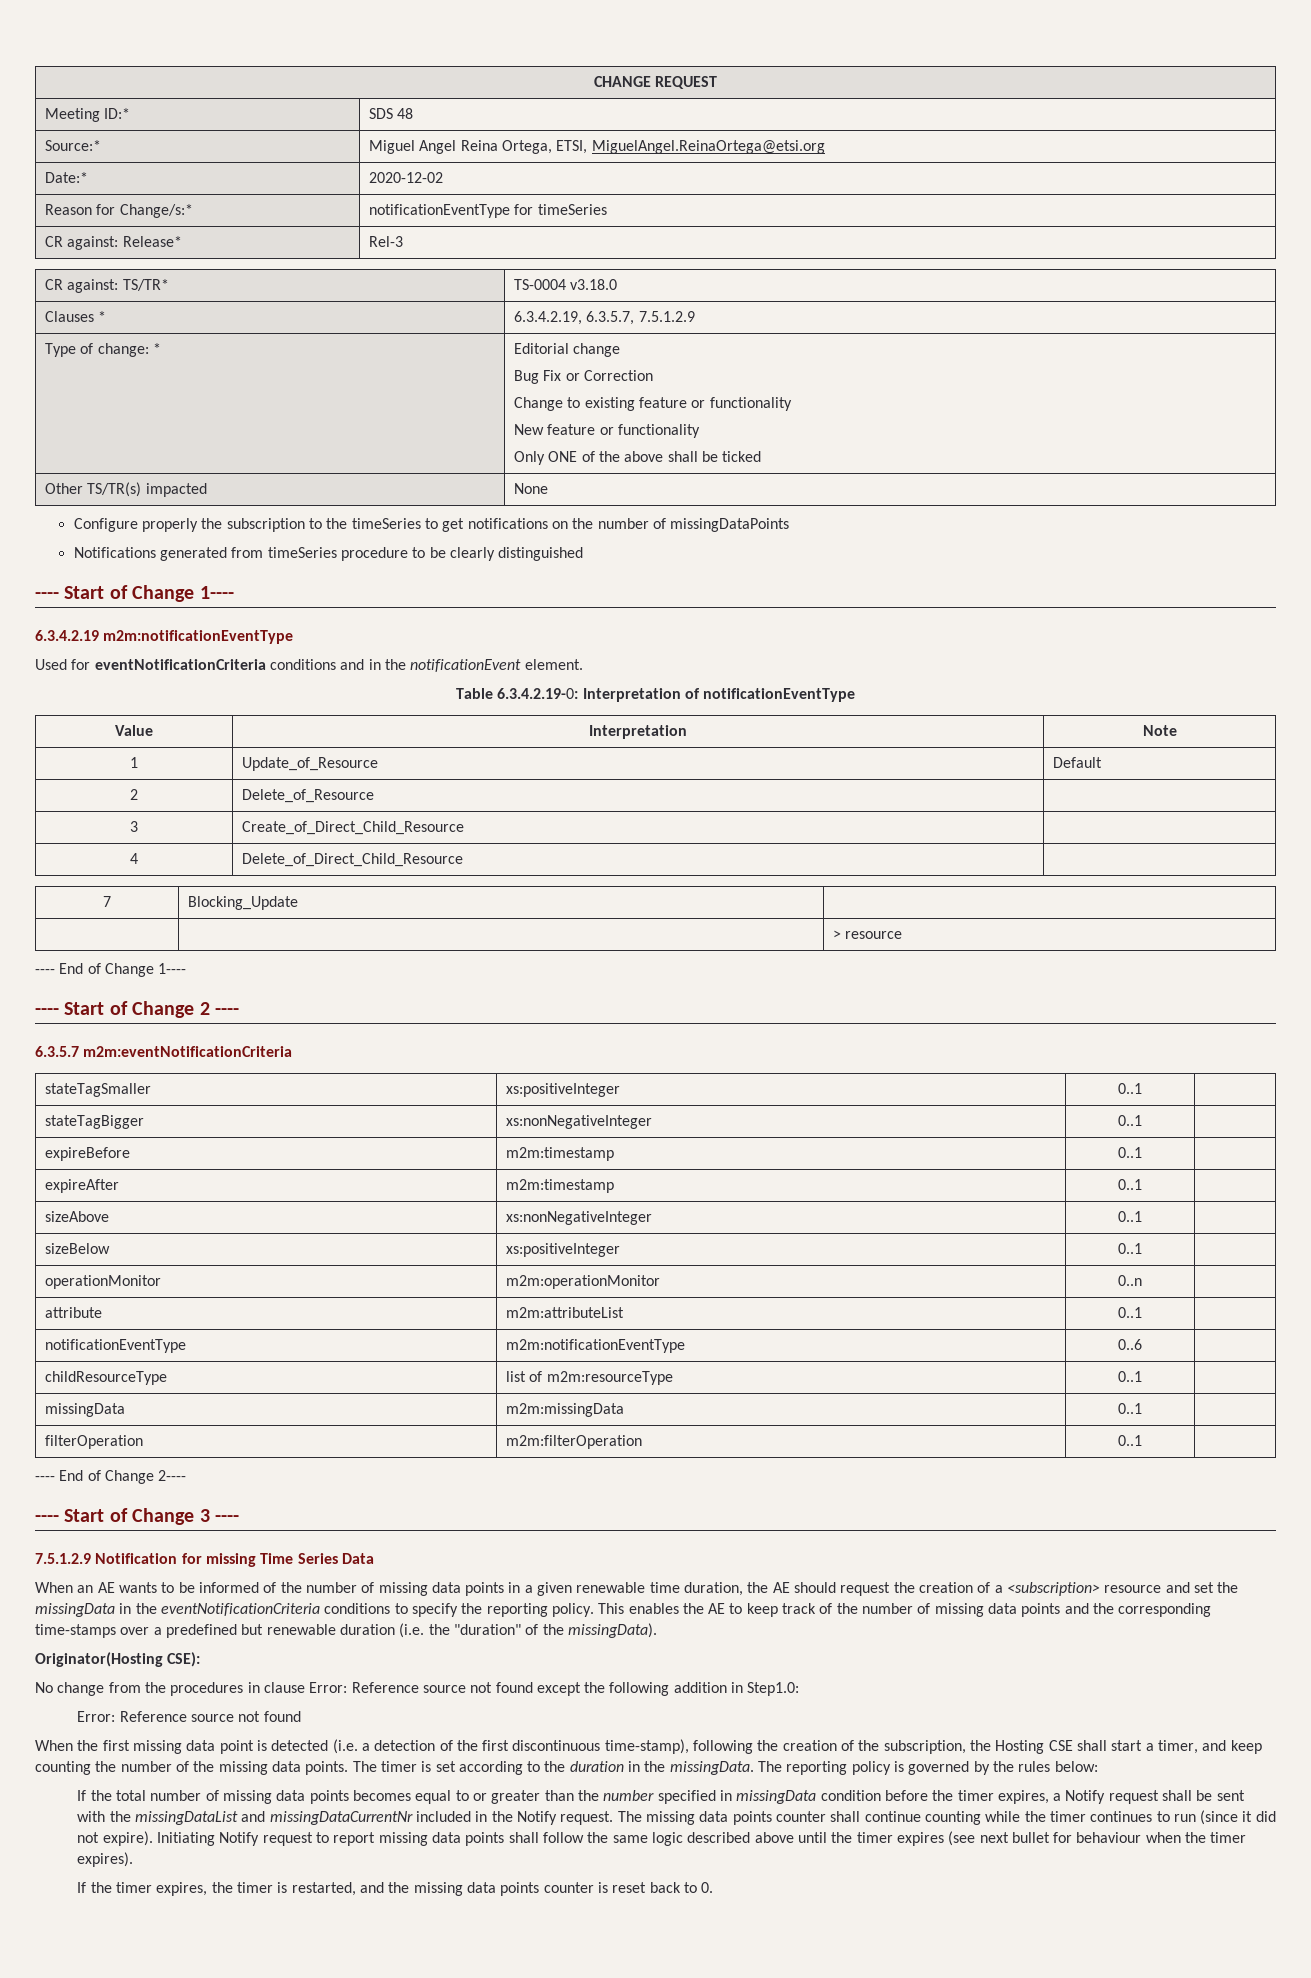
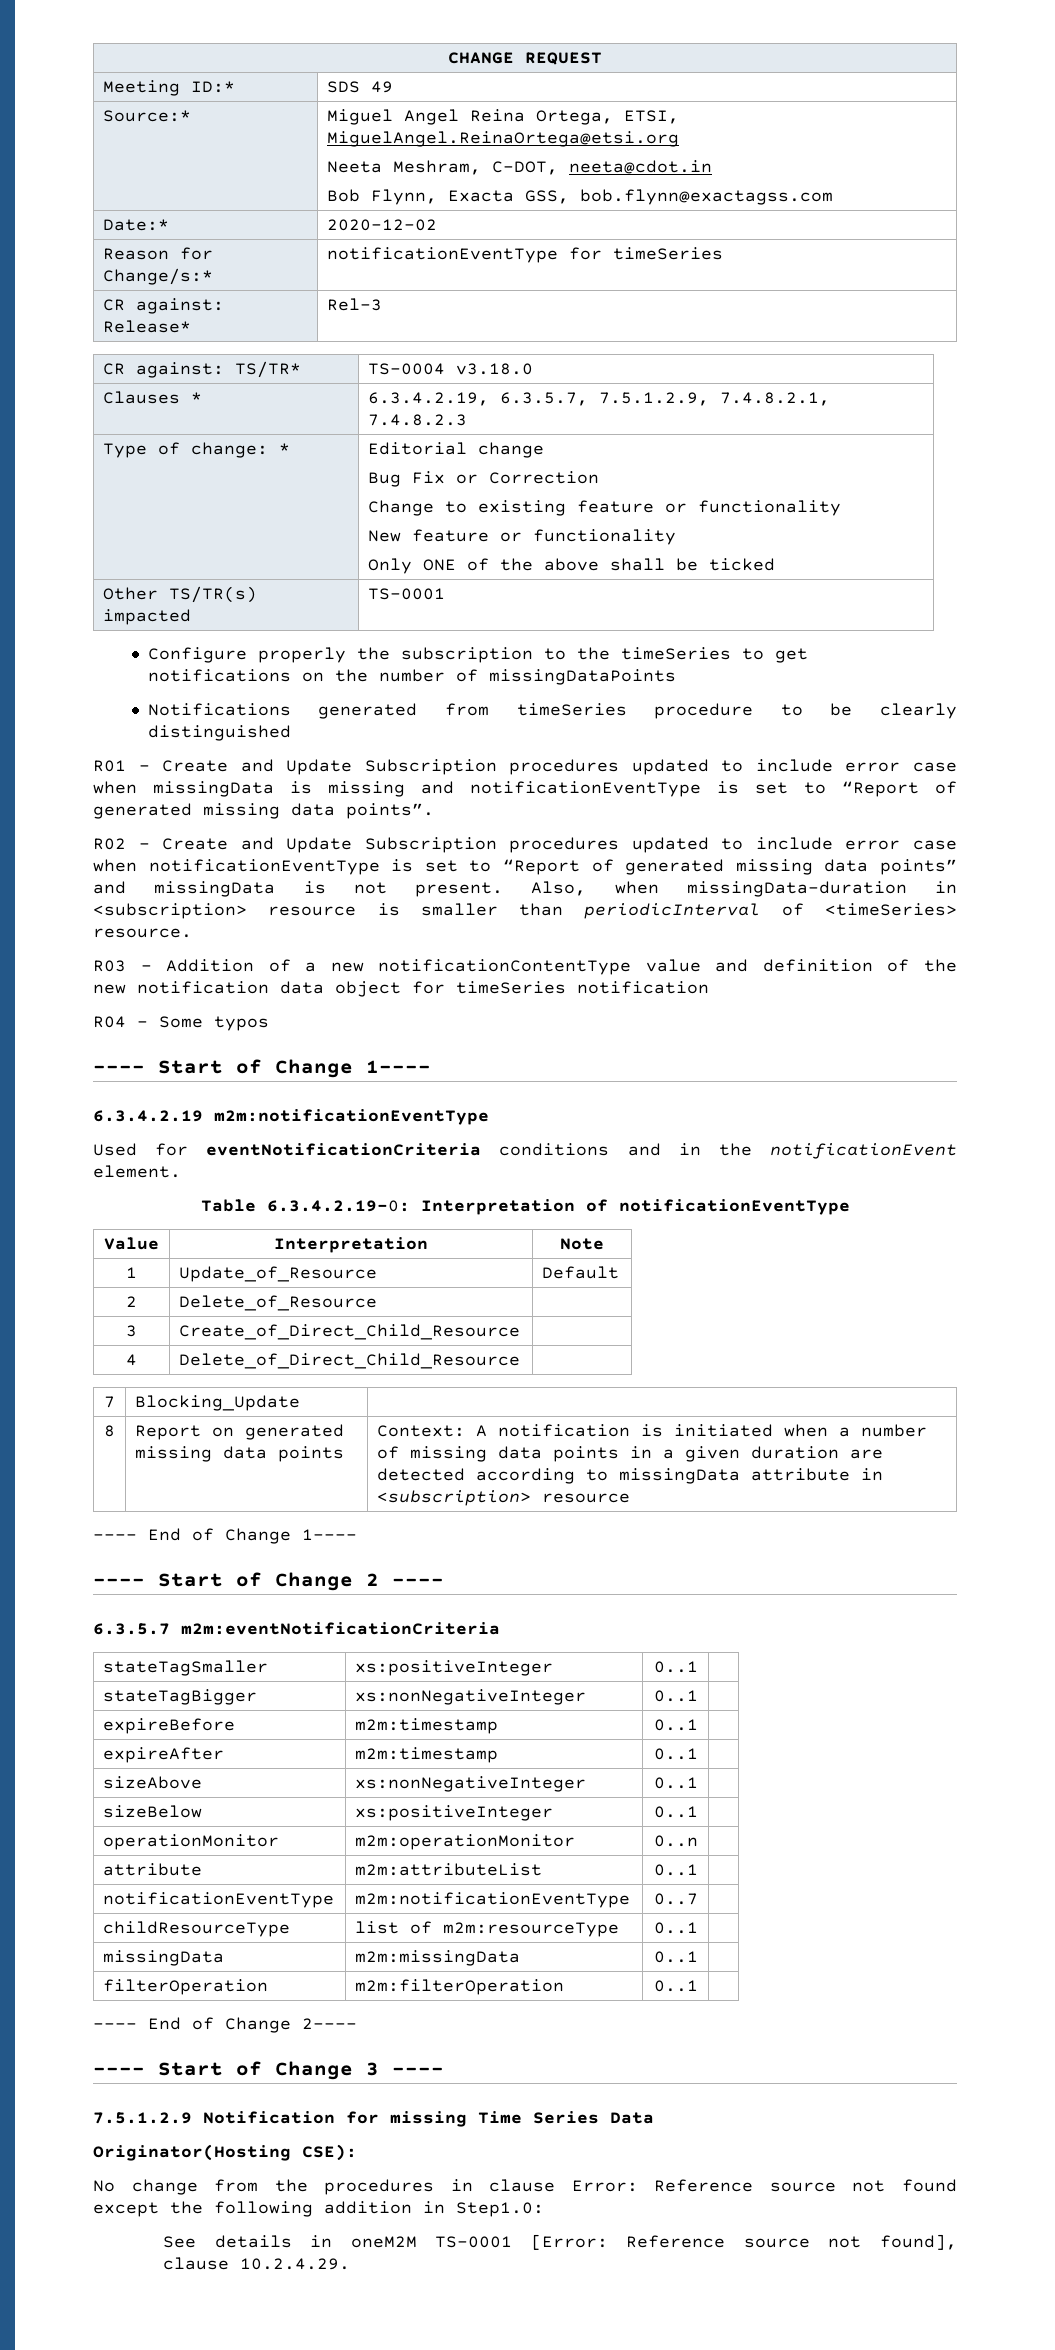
[397,108,414,119] 48 -> [371,81,394,93] 49
(825, 147) none -> [327,160,713,175] [327,189,834,205] // Neeta Meshram, C-DOT, neeta@cdot.in // Bob Flynn, Exacta GSS, bob.flynn@exactagss.com
[638,311,695,322] 7.5.1.2.9 -> [599,392,831,406] [368,414,468,426] 7.5.1.2.9, 7.4.8.2.1, 7.4.8.2.3
[514,483,549,494] | None -> [368,588,446,600] | TS-0001
(584, 554) none -> [93,759,957,775] [93,781,957,797] [93,803,434,819] [93,837,957,853] [93,859,958,875] [93,881,957,897] [93,903,957,919] [93,928,192,938] [93,959,957,975] [93,981,709,997] [93,1016,269,1031] // R01 – Create and Update Subscription procedures updated to include error case when missingData is missing and notificationEventType is set to “Report of generated missing data points”. // R02 - Create and Update Subscription procedures updated to include error case when notificationEventType is set to “Report of generated missing data points” and missingData is not present. Also, when missingData-duration in <subscription> resource is smaller than periodicInterval of <timeSeries> resource. // R03 – Addition of a new notificationContentType value and definition of the new notification data object for timeSeries notification // R04 – Some typos
[833,930,842,939] | | > -> [104,1425,115,1437] [135,1424,345,1440] [135,1446,345,1462] [377,1424,928,1437] [377,1446,884,1462] [377,1468,884,1484] [377,1490,532,1506] 8 | Report on generated missing data points | Context: A notification is initiated when a number of missing data points in a given duration are detected according to missingData attribute in <subscription>
[1118,1339,1142,1350] 0..6 -> [653,1893,698,1905] 0..7
[35,1582,1239,1596] [35,1603,1212,1617] [35,1623,657,1638] // When an AE wants to be informed of the number of missing data points in a given renewable time duration, the AE should request the creation of a <subscription> resource and set the missingData in the eventNotificationCriteria conditions to specify the reporting policy. This enables the AE to keep track of the number of missing data points and the corresponding time-stamps over a predefined but renewable duration (i.e. the "duration" of the missingData). -> (654, 2118) none
[77,1711,301,1722] [35,1739,1262,1754] [35,1761,1098,1775] [77,1790,1245,1804] [77,1810,1276,1825] [77,1831,1247,1846] [77,1852,134,1867] [77,1882,714,1896] Error: Reference source not found // When the first missing data point is detected (i.e. a detection of the first discontinuous time-stamp), following the creation of the subscription, the Hosting CSE shall start a timer, and keep counting the number of the missing data points. The timer is set according to the duration in the missingData. The reporting policy is governed by the rules below: // If the total number of missing data points becomes equal to or greater than the number specified in missingData condition before the timer expires, a Notify request shall be sent with the missingDataList and missingDataCurrentNr included in the Notify request. The missing data points counter shall continue counting while the timer continues to run (since it did not expire). Initiating Notify request to report missing data points shall follow the same logic described above until the timer expires (see next bullet for behaviour when the timer expires). // If the timer expires, the timer is restarted, and the missing data points counter is reset back to 0. -> [163,2234,958,2250] [163,2257,351,2270] See details in oneM2M TS-0001 [Error: Reference source not found], clause 10.2.4.29.

